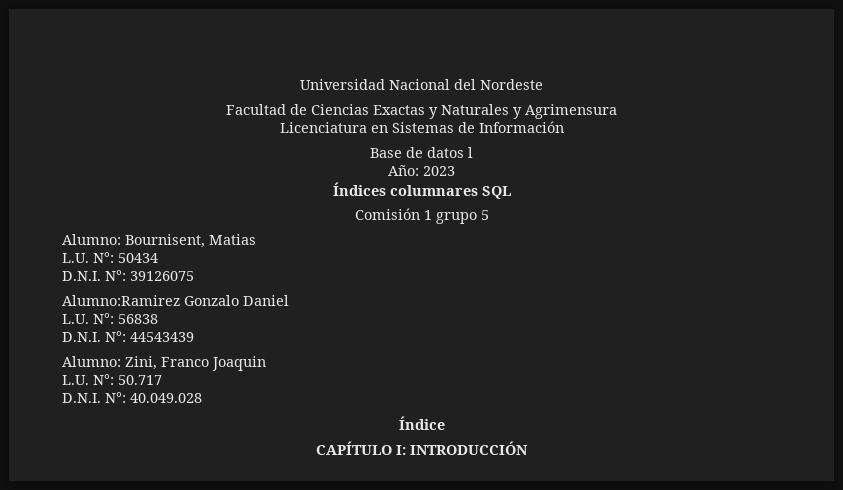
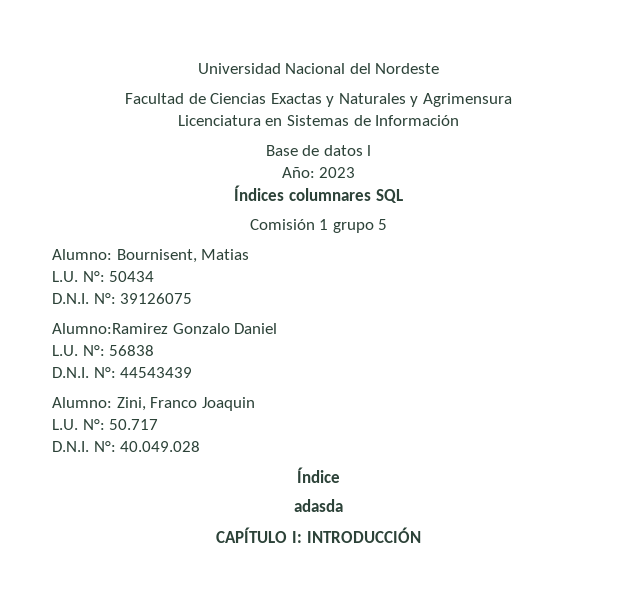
(445, 423) none -> [294,499,343,512] // adasda

